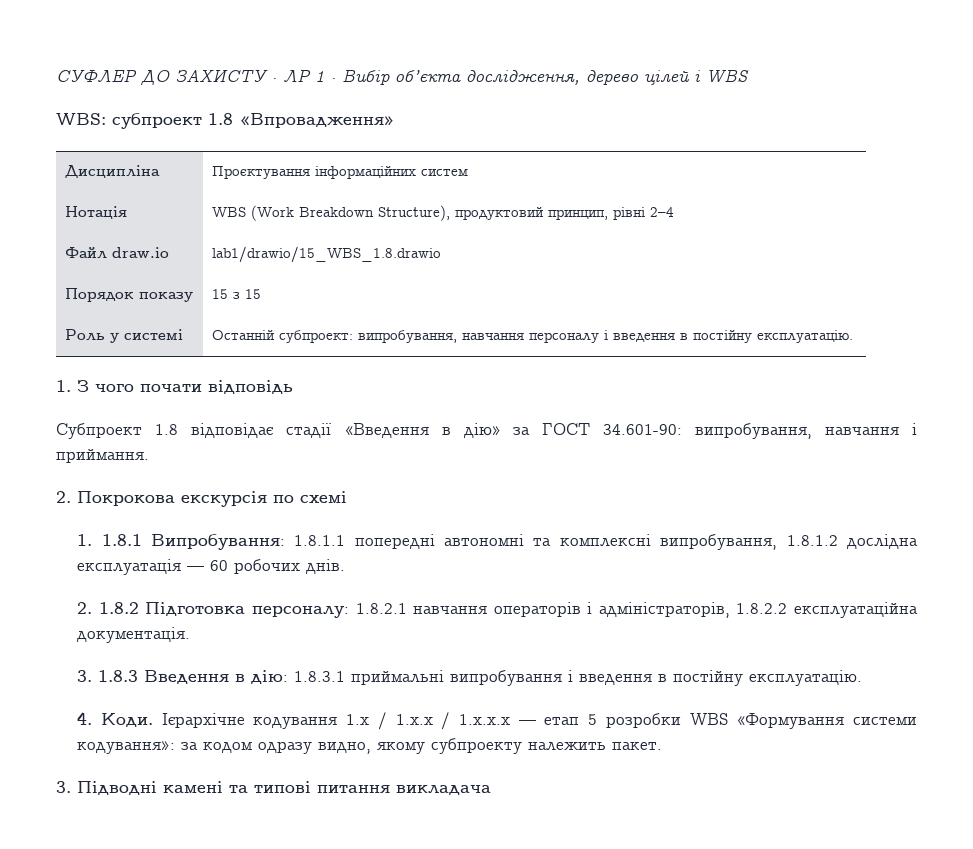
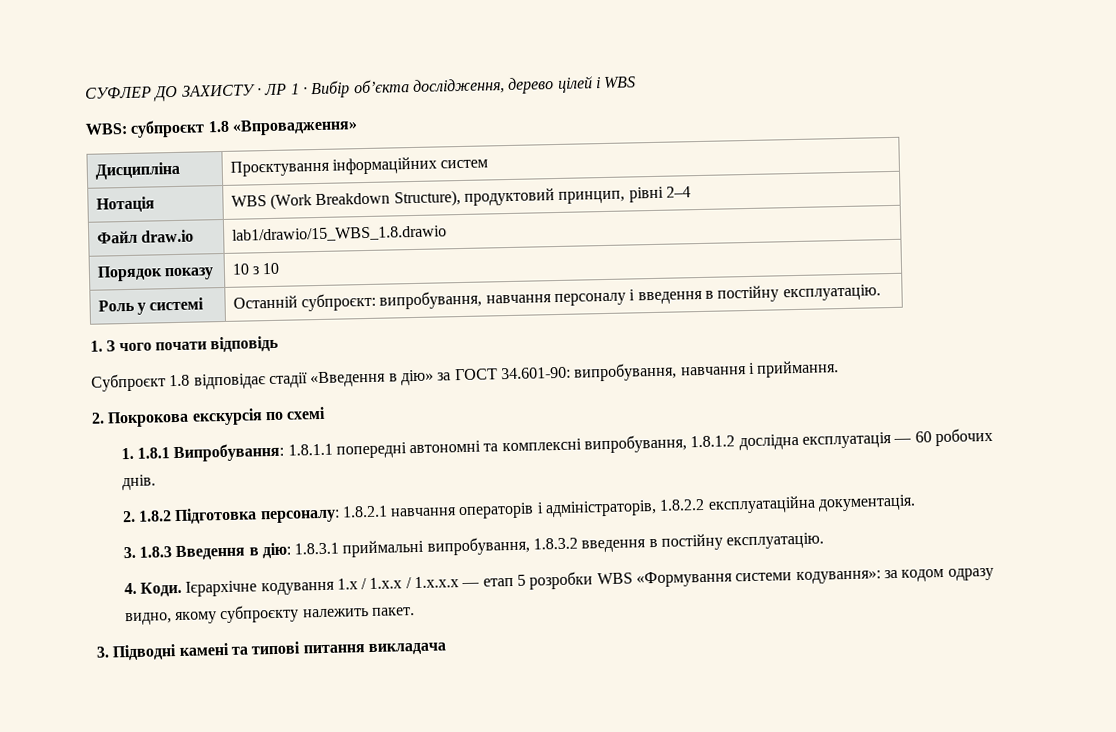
[112,113,202,129] субпроект -> [130,119,206,138] субпроєкт
[212,289,262,299] 15 з 15 -> [231,262,281,275] 10 з 10
[279,330,354,343] субпроект: -> [301,292,377,312] субпроєкт:
[56,423,142,439] Субпроект -> [91,373,166,392] Субпроєкт
[450,670,574,686] випробування і -> [426,536,579,556] випробування, 1.8.3.2
[431,738,523,754] субпроекту -> [219,604,300,624] субпроєкту

